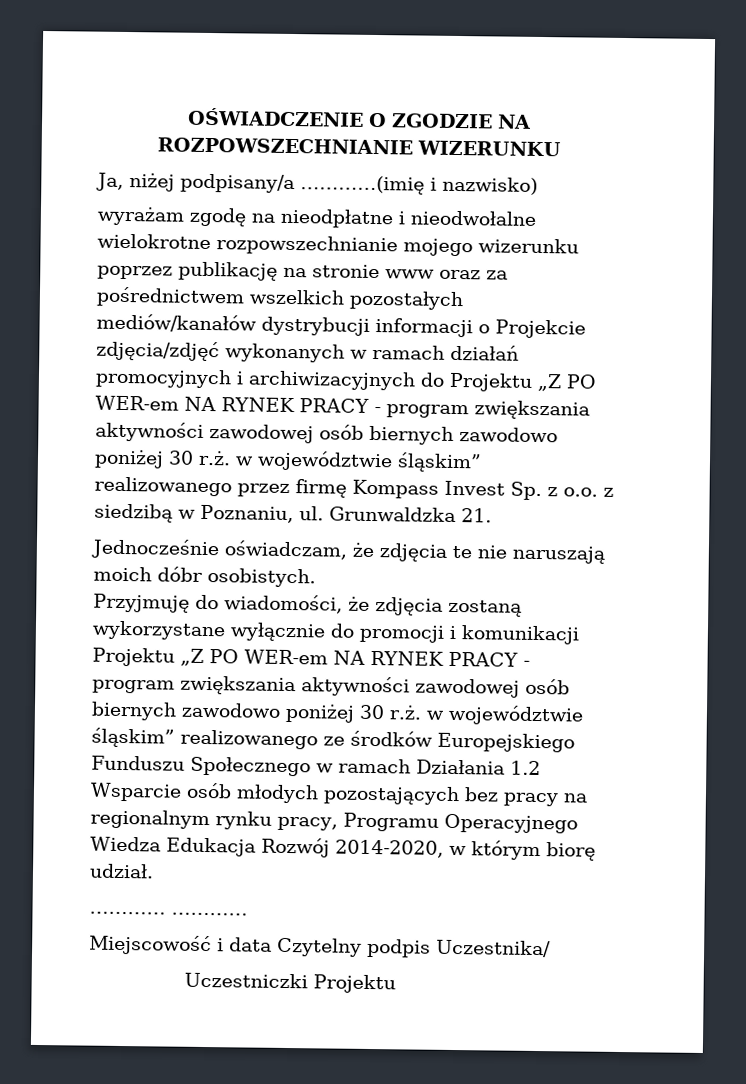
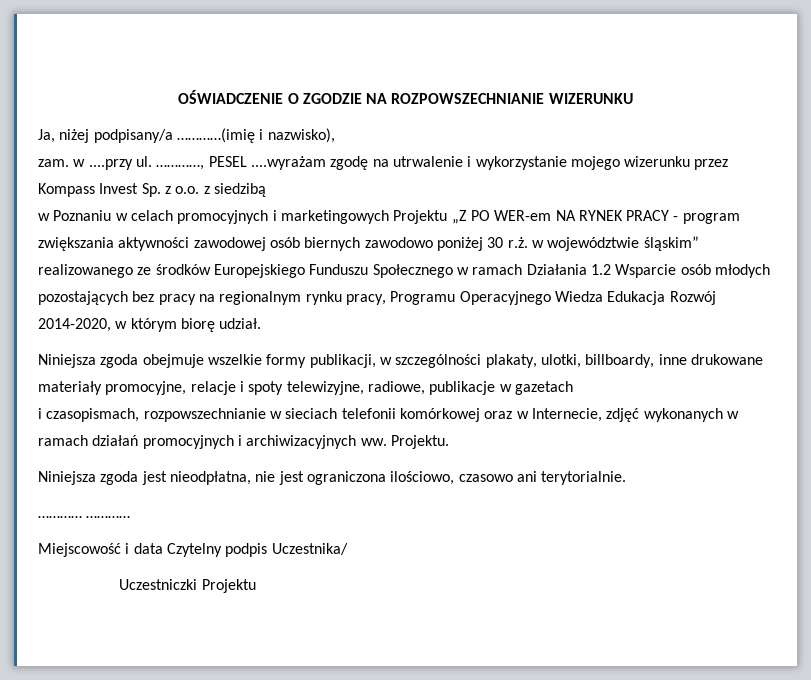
[442,176,538,195] [97,206,536,229] [97,233,579,257] [97,261,508,281] [96,286,464,311] [96,313,586,339] [96,340,519,363] [95,368,597,392] [95,395,590,420] [95,421,558,445] [94,449,482,473] [94,476,347,498] nazwisko) // wyrażam zgodę na nieodpłatne i nieodwołalne wielokrotne rozpowszechnianie mojego wizerunku poprzez publikację na stronie www oraz za pośrednictwem wszelkich pozostałych mediów/kanałów dystrybucji informacji o Projekcie zdjęcia/zdjęć wykonanych w ramach działań promocyjnych i archiwizacyjnych do Projektu „Z PO WER-em NA RYNEK PRACY - program zwiększania aktywności zawodowej osób biernych zawodowo poniżej 30 r.ż. w województwie śląskim” realizowanego przez firmę -> [267,128,335,143] [38,156,729,170] nazwisko), // zam. w ....przy ul. …………, PESEL ....wyrażam zgodę na utrwalenie i wykorzystanie mojego wizerunku przez
[178,504,492,524] [91,538,605,564] [93,566,316,588] [93,593,522,617] [92,620,579,645] w Poznaniu, ul. Grunwaldzka 21. // Jednocześnie oświadczam, że zdjęcia te nie naruszają moich dóbr osobistych. // Przyjmuję do wiadomości, że zdjęcia zostaną wykorzystane wyłącznie do promocji i komunikacji -> [38,210,389,224] // w Poznaniu w celach promocyjnych i marketingowych
(154, 871) none -> [38,354,763,368] [38,381,573,395] [38,408,739,422] [38,435,449,449] [38,471,627,485] // Niniejsza zgoda obejmuje wszelkie formy publikacji, w szczególności plakaty, ulotki, billboardy, inne drukowane materiały promocyjne, relacje i spoty telewizyjne, radiowe, publikacje w gazetach // i czasopismach, rozpowszechnianie w sieciach telefonii komórkowej oraz w Internecie, zdjęć wykonanych w ramach działań promocyjnych i archiwizacyjnych ww. Projektu. // Niniejsza zgoda jest nieodpłatna, nie jest ograniczona ilościowo, czasowo ani terytorialnie.

